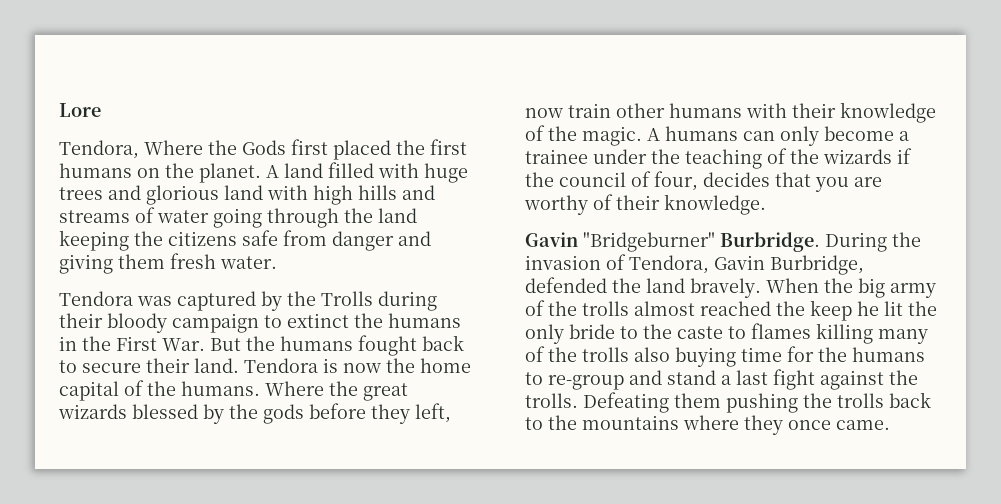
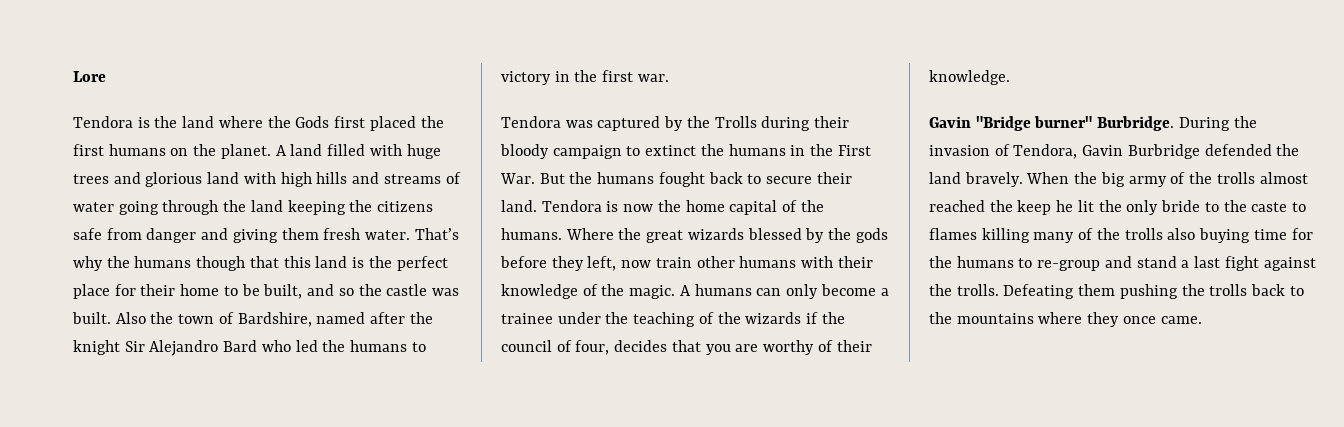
[59,140,203,159] Tendora, Where -> [73,116,263,128] Tendora is the land where
(277, 262) none -> [414,228,459,240] [73,256,448,271] [73,284,459,299] [72,312,433,327] [73,340,426,356] [501,70,669,85] That’s why the humans though that this land is the perfect place for their home to be built, and so the castle was built. Also the town of Bardshire, named after the knight Sir Alejandro Bard who led the humans to victory in the first war.
[583,232,715,252] "Bridgeburner" -> [975,116,1093,131] "Bridge burner"
[770,255,864,275] Burbridge, -> [1127,144,1200,159] Burbridge

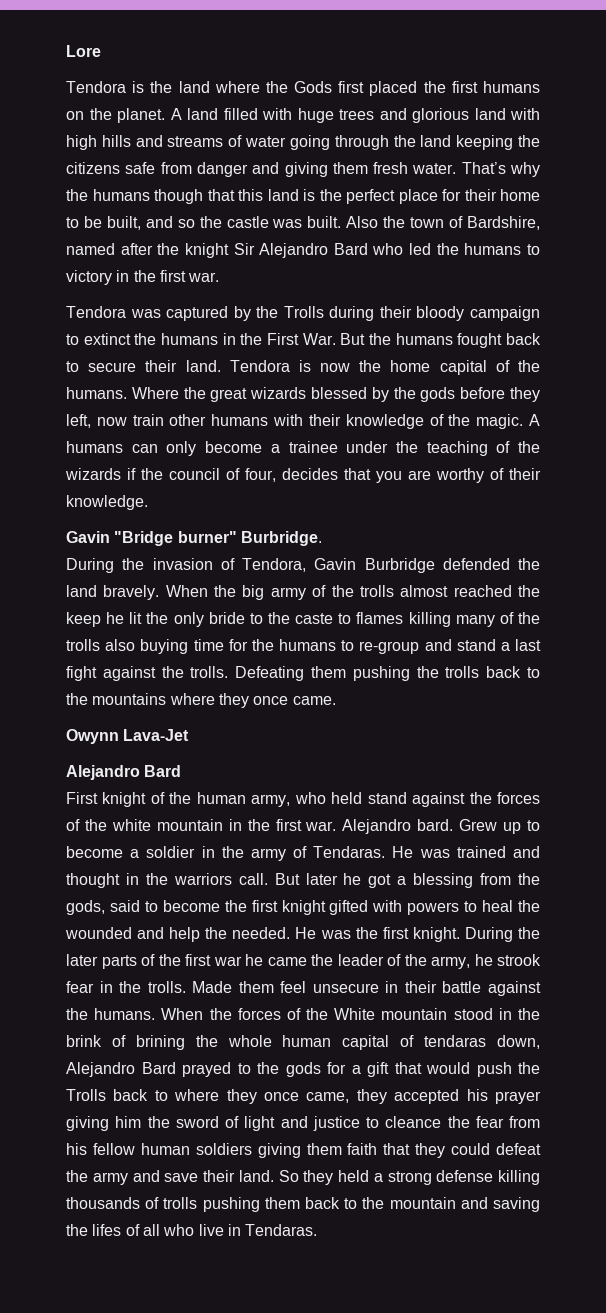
(1175, 123) none -> (322, 538) //
(1202, 320) none -> [66,729,190,744] [66,765,182,780] [66,792,540,807] [66,819,540,834] [66,846,540,861] [66,873,541,888] [66,900,540,915] [65,927,540,942] [66,954,541,969] [66,981,542,996] [66,1008,540,1020] [66,1035,541,1050] [66,1062,540,1077] [66,1089,541,1104] [66,1116,540,1131] [66,1143,541,1158] [66,1170,540,1185] [66,1197,540,1212] [66,1224,318,1236] // Owynn Lava-Jet // Alejandro Bard // First knight of the human army, who held stand against the forces of the white mountain in the first war. Alejandro bard. Grew up to become a soldier in the army of Tendaras. He was trained and thought in the warriors call. But later he got a blessing from the gods, said to become the first knight gifted with powers to heal the wounded and help the needed. He was the first knight. During the later parts of the first war he came the leader of the army, he strook fear in the trolls. Made them feel unsecure in their battle against the humans. When the forces of the White mountain stood in the brink of brining the whole human capital of tendaras down, Alejandro Bard prayed to the gods for a gift that would push the Trolls back to where they once came, they accepted his prayer giving him the sword of light and justice to cleance the fear from his fellow human soldiers giving them faith that they could defeat the army and save their land. So they held a strong defense killing thousands of trolls pushing them back to the mountain and saving the lifes of all who live in Tendaras.

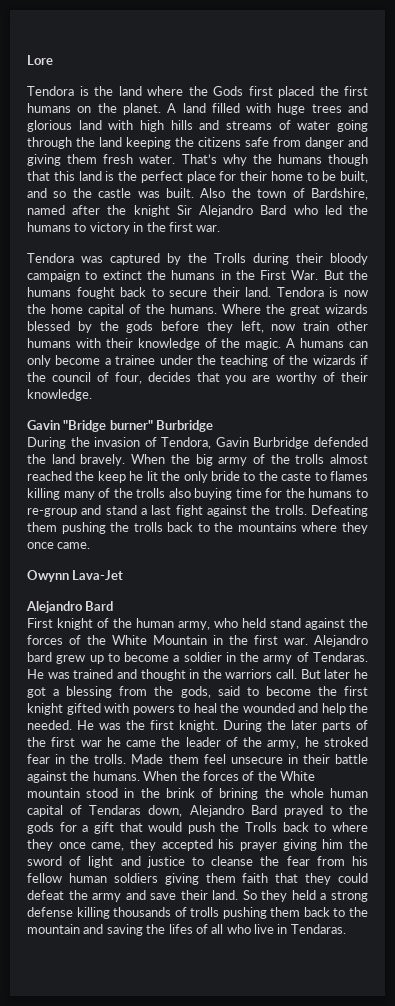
[240,531,322,546] Burbridge. -> [156,420,214,432] Burbridge
[111,819,223,831] white mountain -> [112,635,207,645] White Mountain
[417,819,498,831] bard. Grew -> [27,652,86,664] bard grew
[497,954,541,966] strook -> [324,737,368,747] stroked
[424,1035,487,1047] tendaras -> [89,805,142,815] Tendaras
[385,1116,442,1128] cleance -> [211,856,254,866] cleanse

